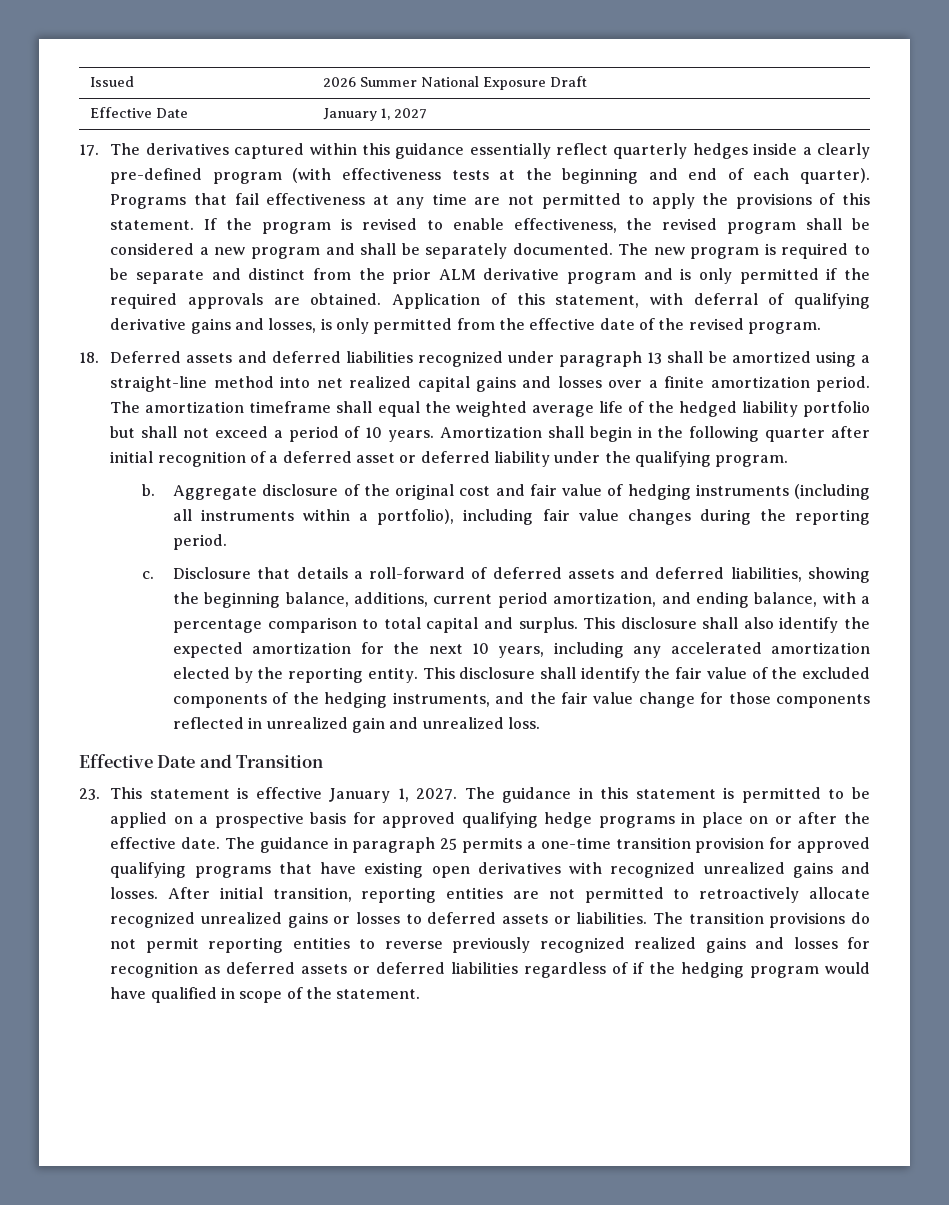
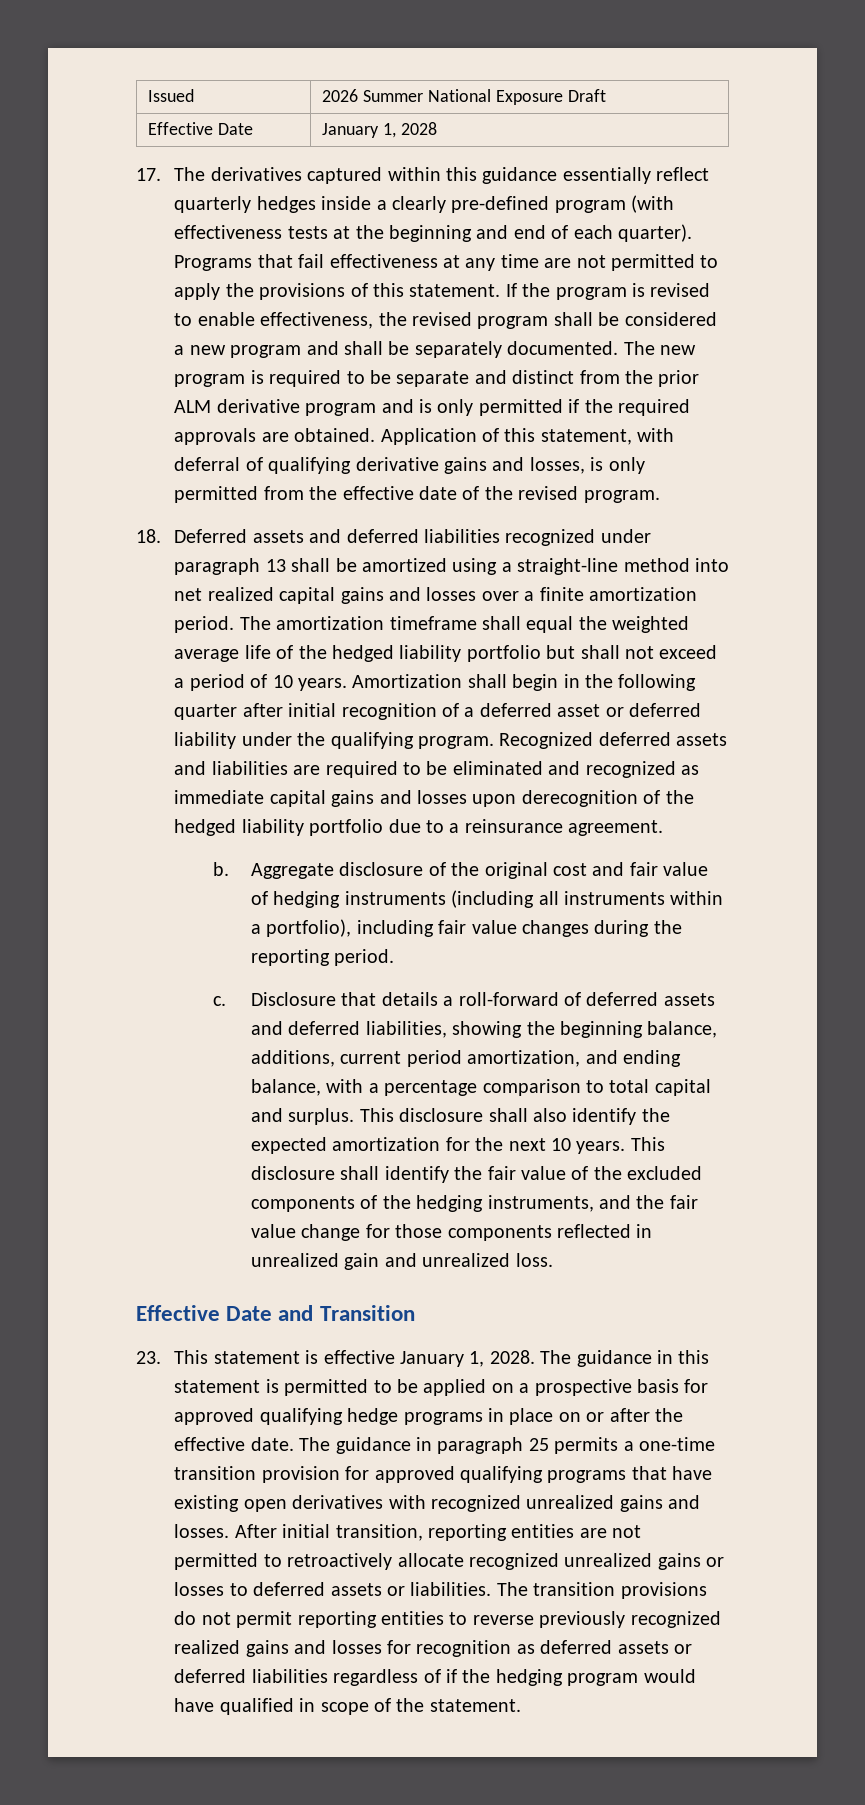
[394,108,428,119] 2027 -> [400,122,437,135] 2028
(789, 461) none -> [499,732,728,749] [174,761,699,778] [174,790,694,807] [174,819,664,836] Recognized deferred assets and liabilities are required to be eliminated and recognized as immediate capital gains and losses upon derecognition of the hedged liability portfolio due to a reinsurance agreement.
[498,642,871,658] [173,667,418,683] years, including any accelerated amortization elected by the reporting entity. -> [576,1141,626,1154] years.
[416,788,458,800] 2027. -> [489,1350,535,1364] 2028.

